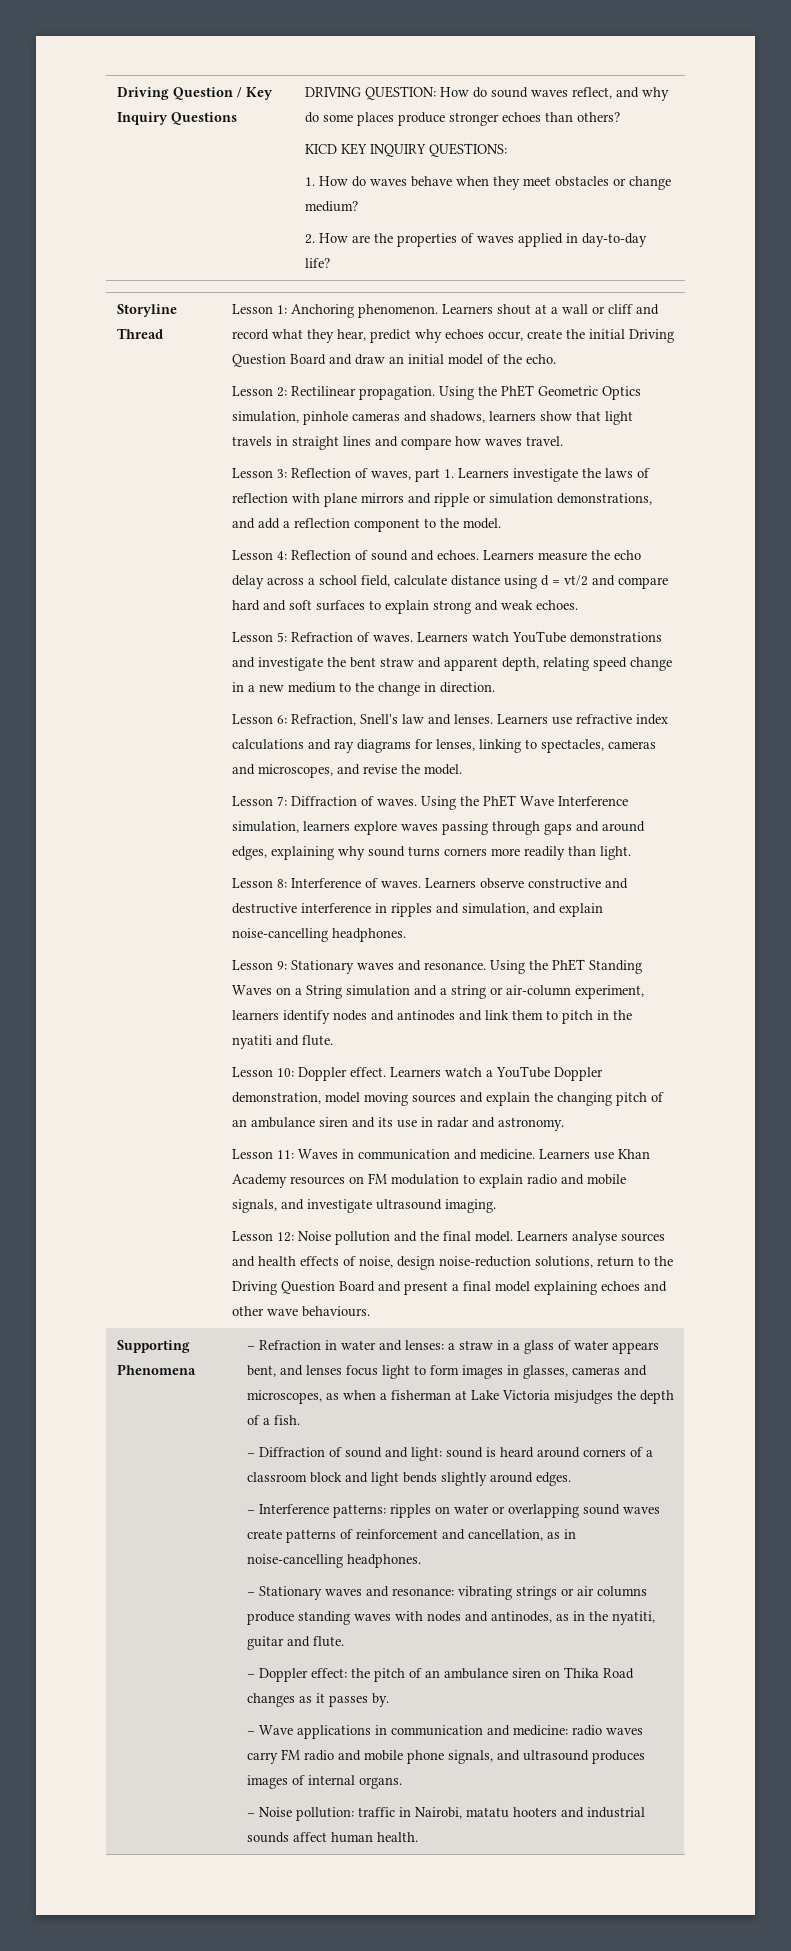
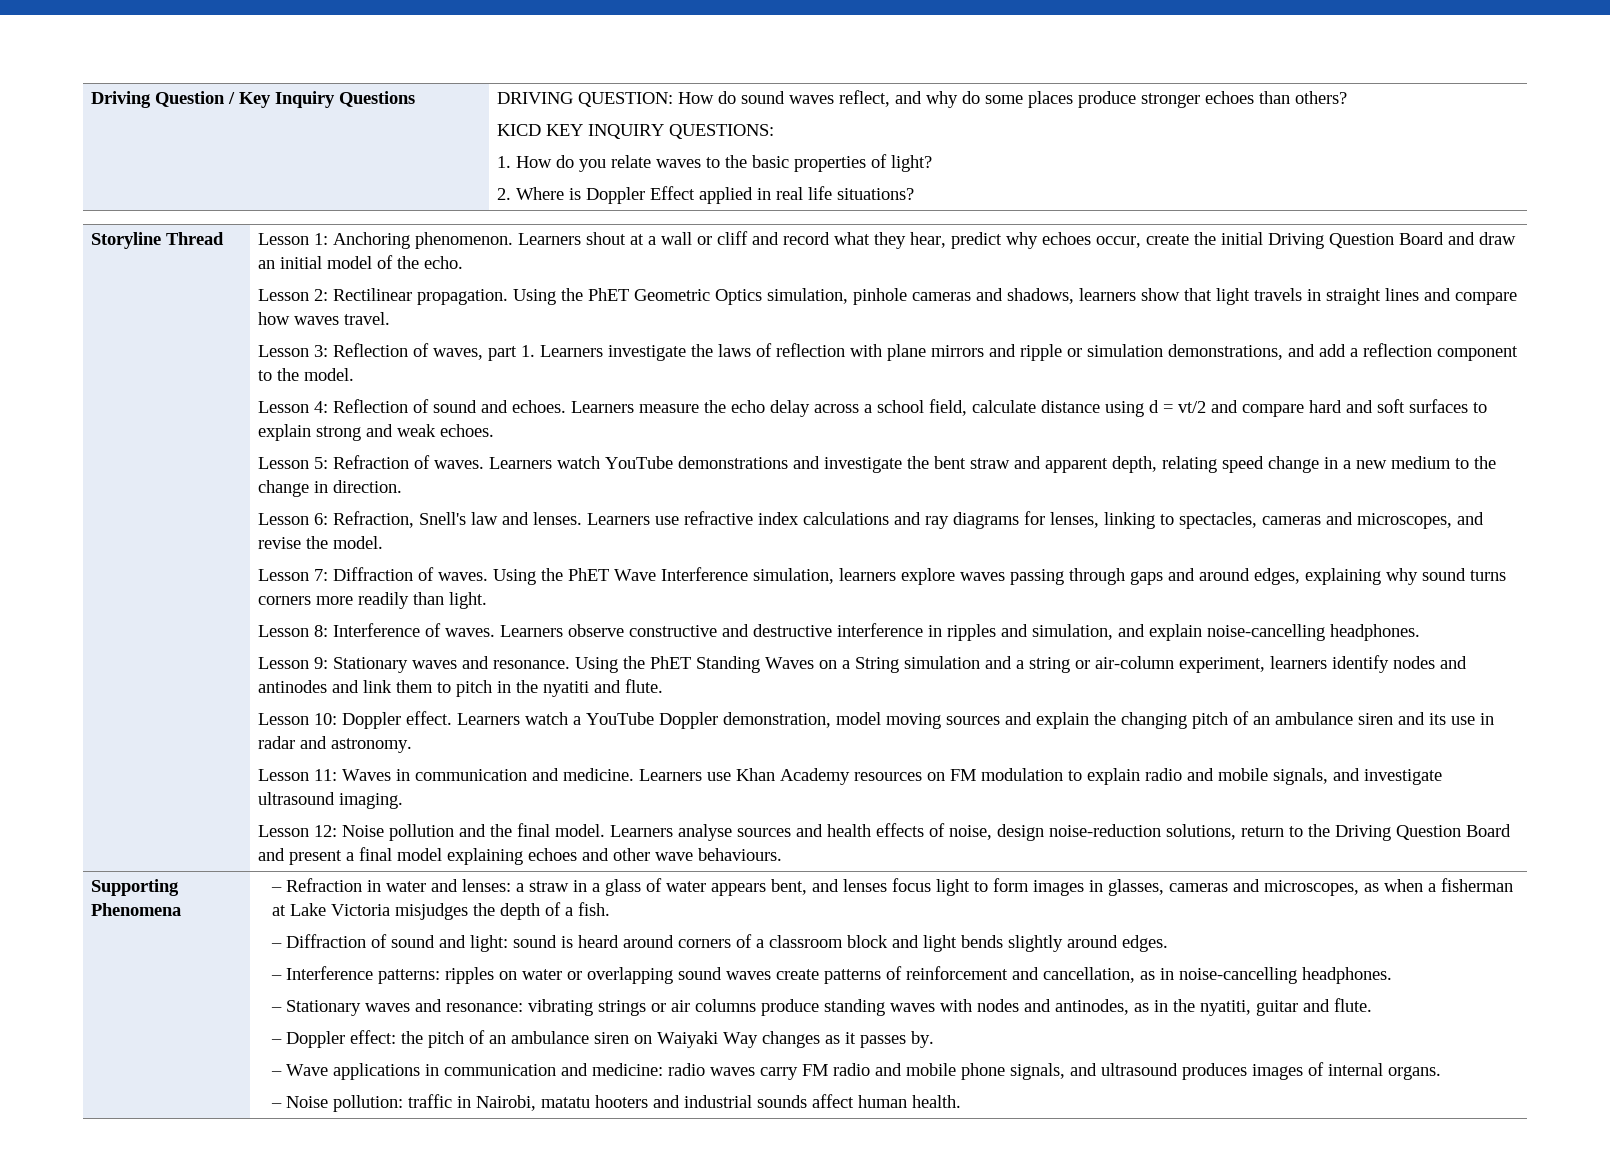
[369,176,671,190] [304,201,358,212] [304,233,647,247] [304,258,330,268] waves behave when they meet obstacles or change medium? // 2. How are the properties of waves applied in day-to-day life? -> [579,154,933,172] [497,186,915,204] you relate waves to the basic properties of light? // 2. Where is Doppler Effect applied in real life situations?
[563,1667,634,1679] Thika Road -> [657,1031,759,1048] Waiyaki Way

